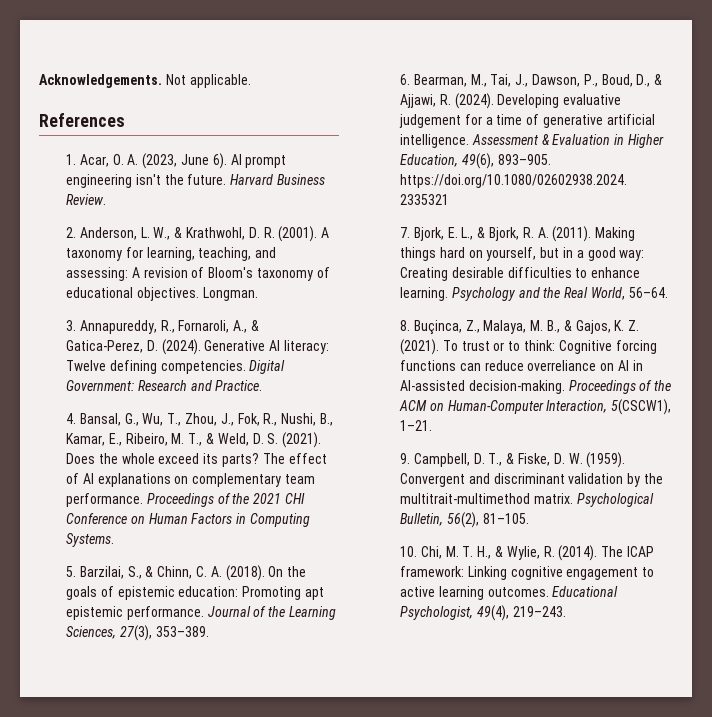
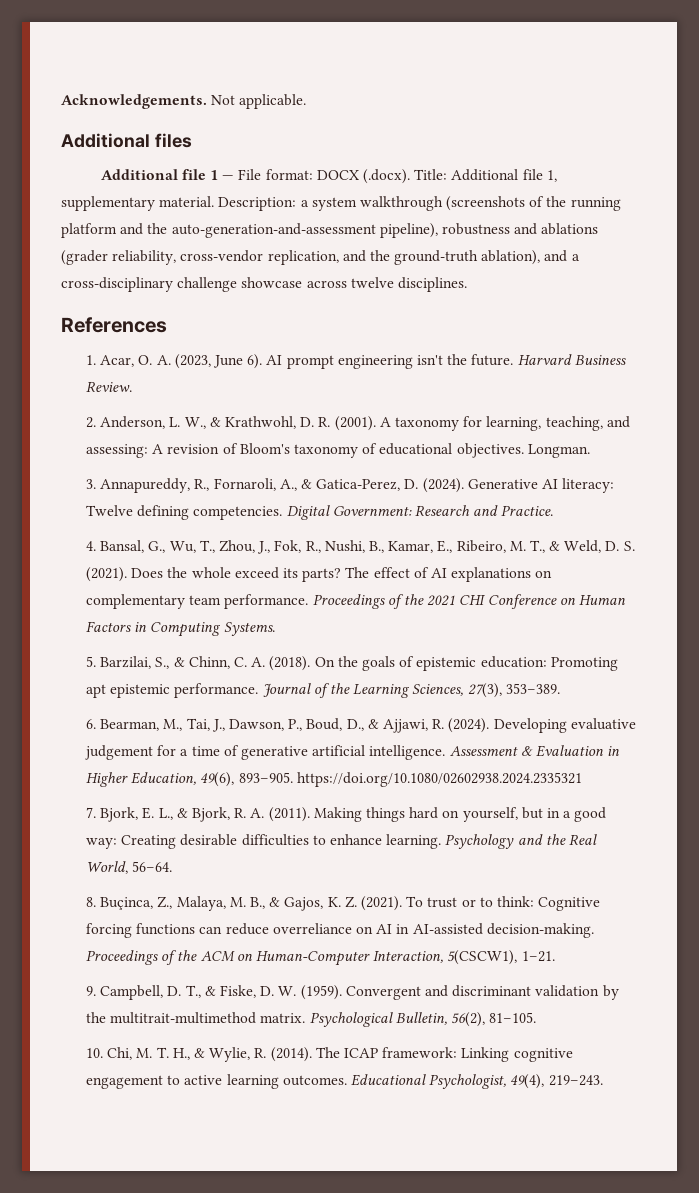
(251, 81) none -> [61,133,192,148] [100,169,557,184] [61,196,621,211] [61,223,599,238] [61,250,580,265] [61,277,467,292] // Additional files // Additional file 1 — File format: DOCX (.docx). Title: Additional file 1, supplementary material. Description: a system walkthrough (screenshots of the running platform and the auto-generation-and-assessment pipeline), robustness and ablations (grader reliability, cross-vendor replication, and the ground-truth ablation), and a cross-disciplinary challenge showcase across twelve disciplines.

